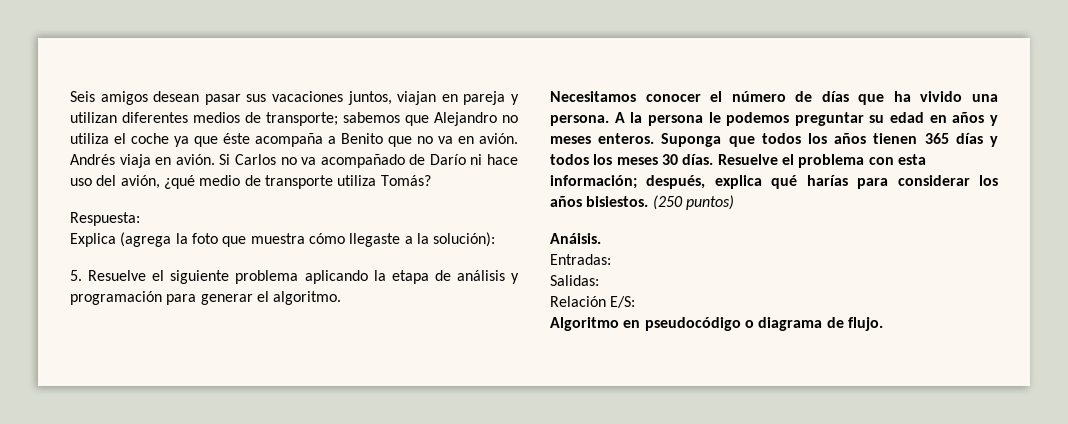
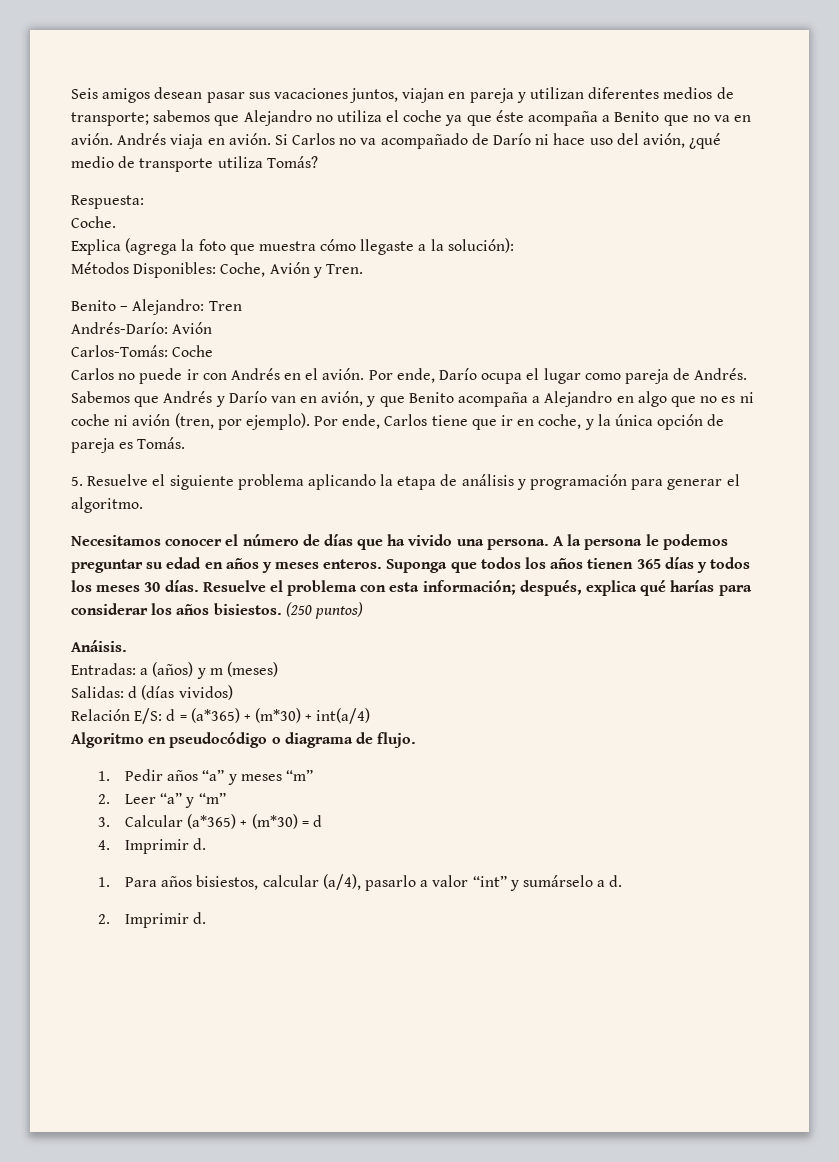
(140, 219) none -> [71,216,116,228] // Coche.
(496, 239) none -> [71,262,363,278] [71,299,242,315] [71,322,213,334] [71,345,214,357] [71,368,748,384] [71,391,754,407] [71,413,725,430] [71,437,186,453] // Métodos Disponibles: Coche, Avión y Tren. // Benito – Alejandro: Tren // Andrés-Darío: Avión // Carlos-Tomás: Coche // Carlos no puede ir con Andrés en el avión. Por ende, Darío ocupa el lugar como pareja de Andrés. Sabemos que Andrés y Darío van en avión, y que Benito acompaña a Alejandro en algo que no es ni coche ni avión (tren, por ejemplo). Por ende, Carlos tiene que ir en coche, y la única opción de pareja es Tomás.
[550,275,599,286] [550,296,636,308] // Salidas: // Relación E/S: -> [140,662,278,679] [71,685,233,700] [71,708,371,724] a (años) y m (meses) // Salidas: d (días vividos) // Relación E/S: d = (a*365) + (m*30) + int(a/4)
(883, 324) none -> [98,769,313,785] [98,792,226,808] [98,814,322,829] [98,838,207,854] [98,874,623,891] [98,912,207,928] // 1. Pedir años “a” y meses “m” // 2. Leer “a” y “m” // 3. Calcular (a*365) + (m*30) = d // 4. Imprimir d. // 1. Para años bisiestos, calcular (a/4), pasarlo a valor “int” y sumárselo a d. // 2. Imprimir d.

